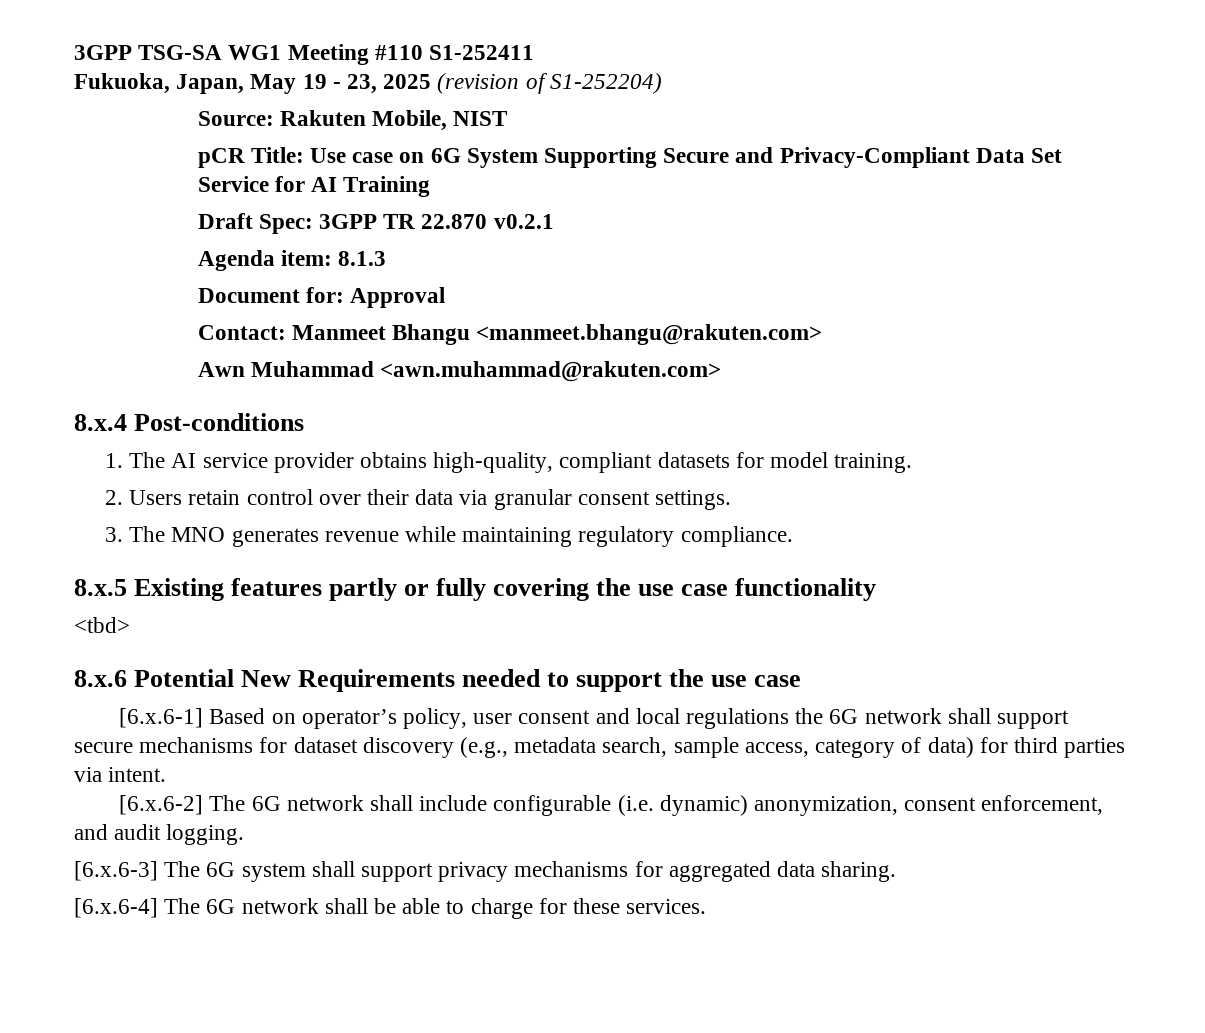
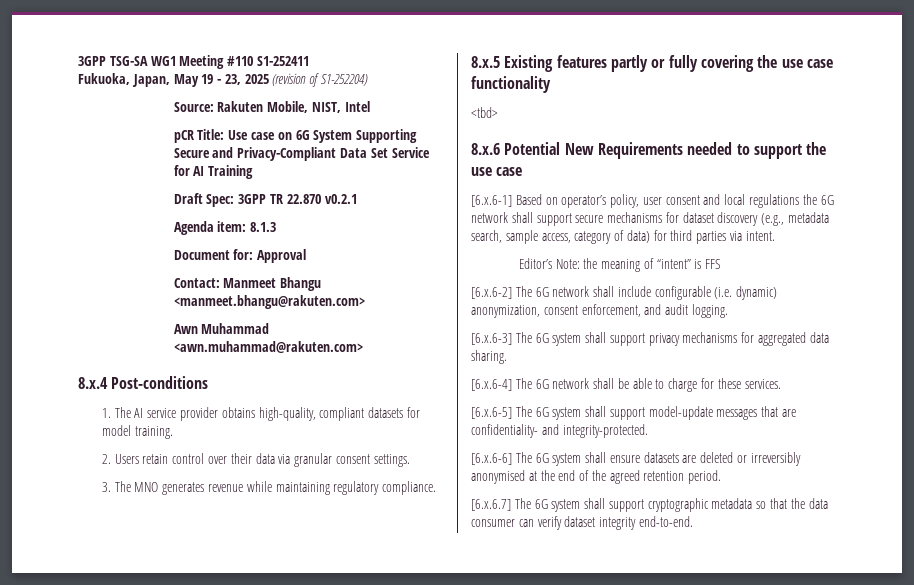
[453,111,508,126] NIST -> [311,101,370,113] NIST, Intel
(167, 774) none -> [518,258,722,272] // Editor’s Note: the meaning of “intent” is FFS
(707, 906) none -> [471,406,797,420] [471,424,648,438] [471,452,801,466] [471,470,722,484] [471,498,828,512] [471,516,693,530] // [6.x.6-5] The 6G system shall support model-update messages that are confidentiality- and integrity-protected. // [6.x.6-6] The 6G system shall ensure datasets are deleted or irreversibly anonymised at the end of the agreed retention period. // [6.x.6.7] The 6G system shall support cryptographic metadata so that the data consumer can verify dataset integrity end-to-end.

